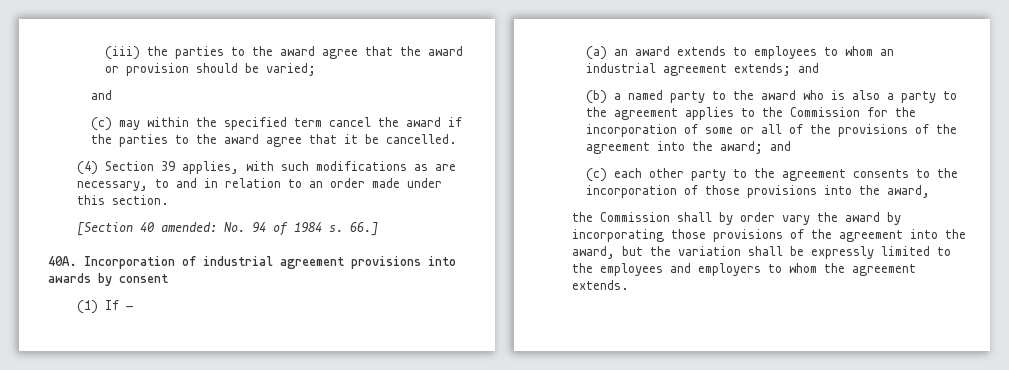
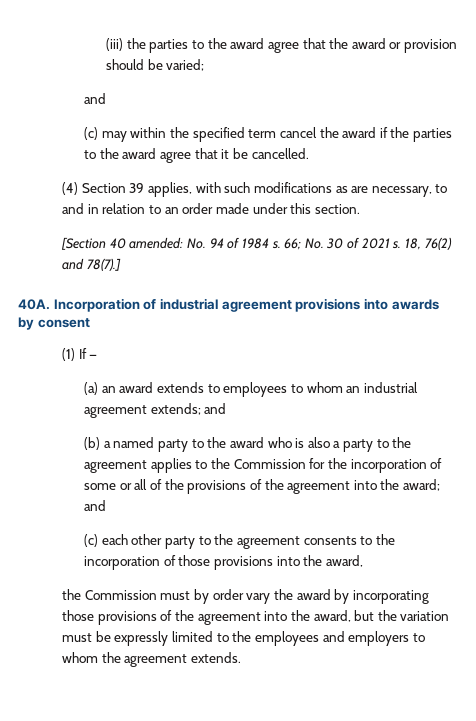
[349,222,378,236] 66.] -> [284,237,452,250] [62,258,121,271] 66; No. 30 of 2021 s. 18, 76(2) and 78(7).]
[676,212,712,222] shall -> [160,591,191,600] must
[747,246,783,256] shall -> [62,633,93,642] must

